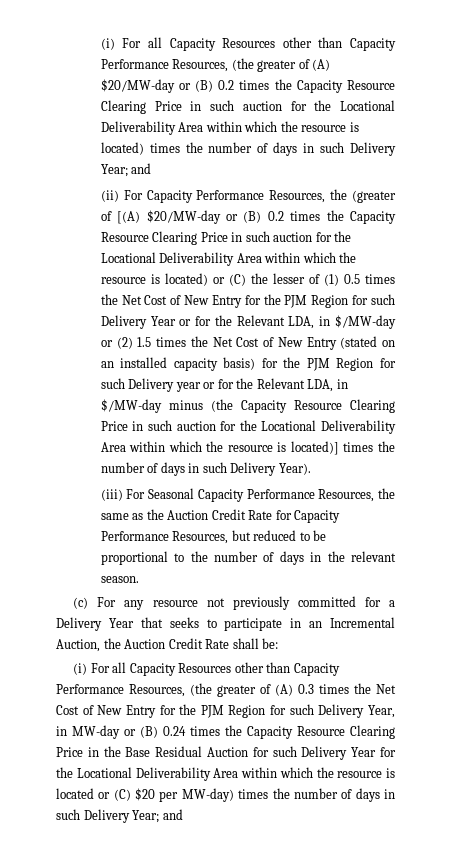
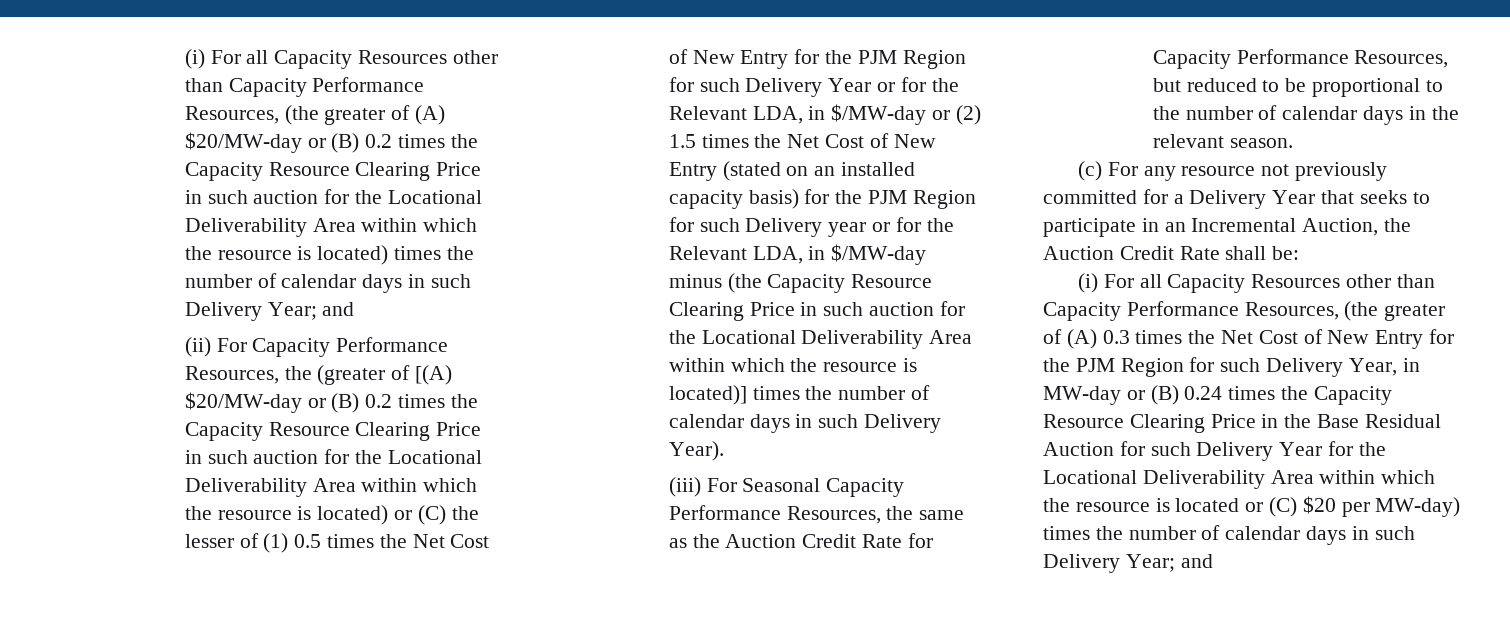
(269, 148) none -> [281,274,357,288] calendar
(159, 468) none -> [668,414,744,428] calendar
(275, 557) none -> [1282,106,1358,120] calendar
(353, 794) none -> [1225,526,1301,540] calendar

